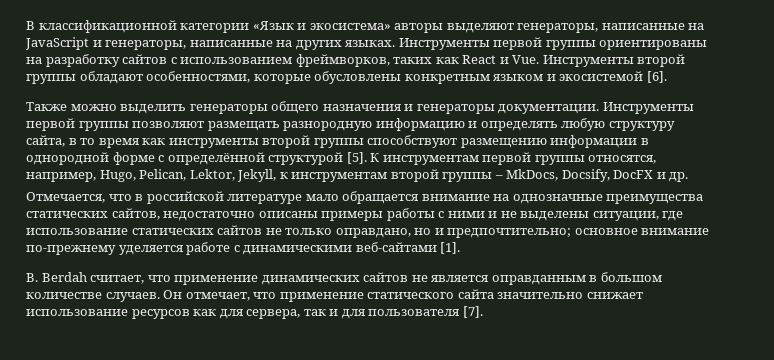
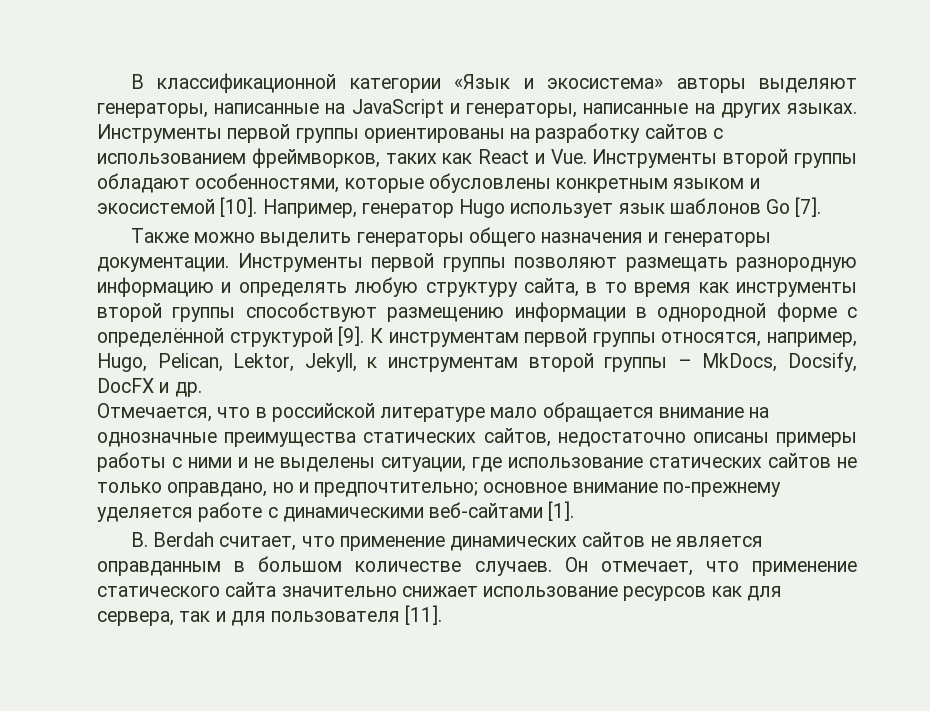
[646,71,667,83] [6]. -> [220,197,822,218] [10]. Например, генератор Hugo использует язык шаблонов Go [7].
[346,152,367,164] [5]. -> [338,326,365,346] [9].
[462,306,483,318] [7]. -> [405,605,443,625] [11].

